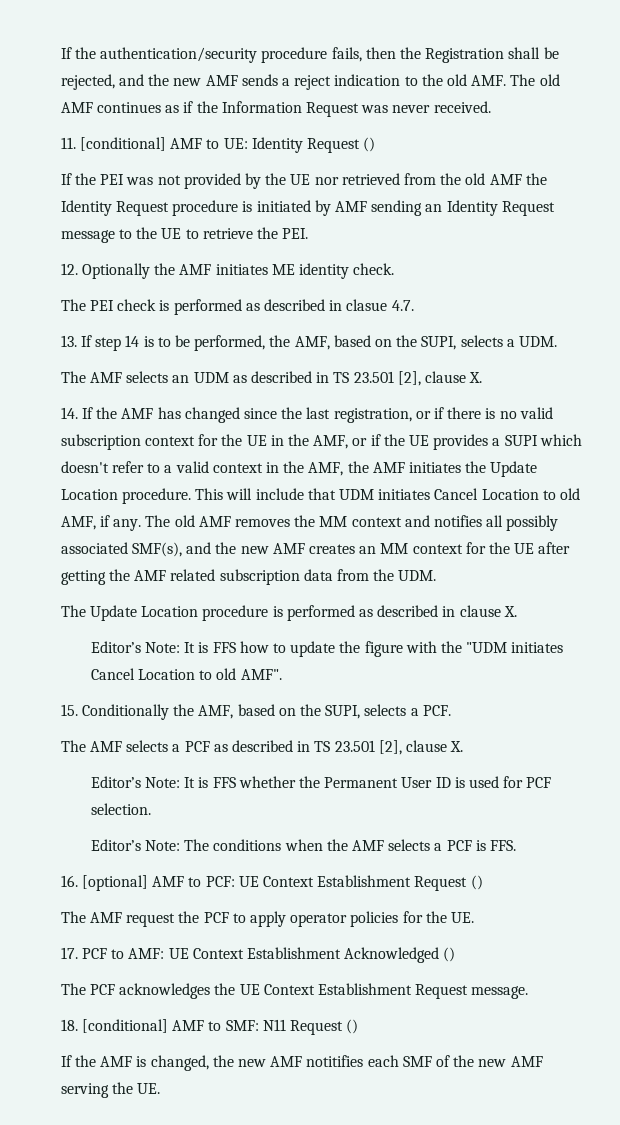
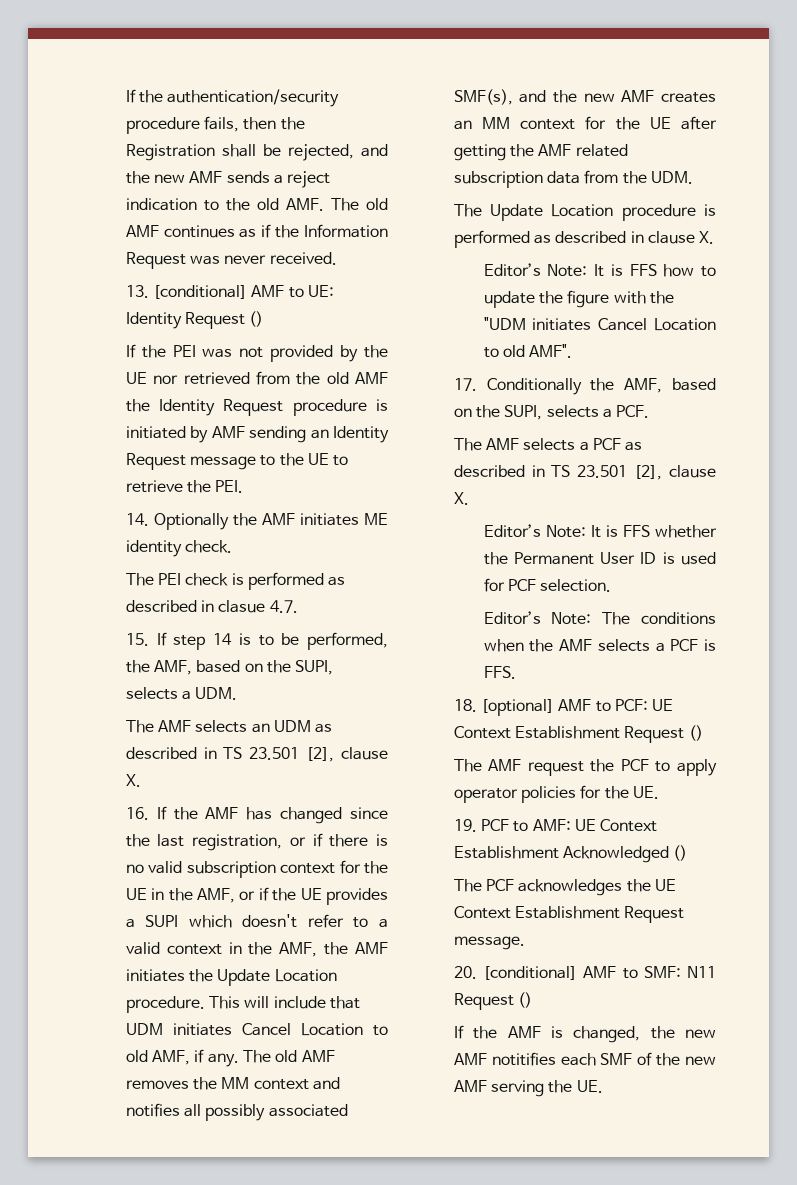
[60,137,76,149] 11. -> [125,285,149,298] 13.
[60,263,78,275] 12. -> [125,513,149,526] 14.
[60,335,77,347] 13. -> [125,633,149,646] 15.
[60,407,78,419] 14. -> [125,807,149,820] 16.
[60,704,78,716] 15. -> [453,378,477,391] 17.
[60,875,78,887] 16. -> [453,699,477,712] 18.
[60,947,78,959] 17. -> [453,819,477,832] 19.
[60,1019,78,1031] 18. -> [453,966,477,979] 20.

